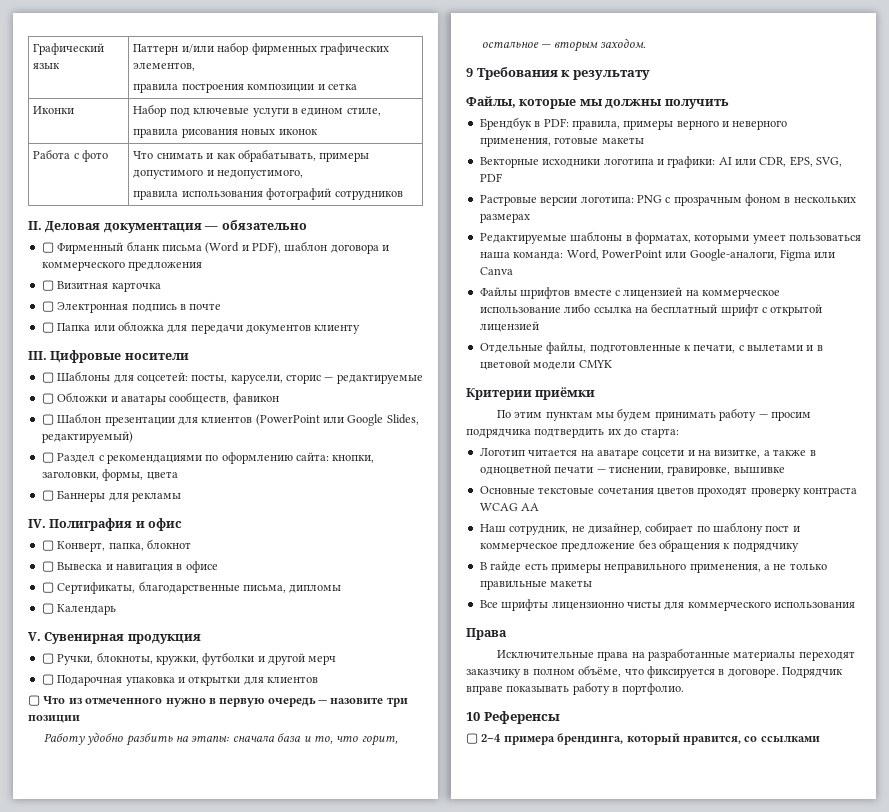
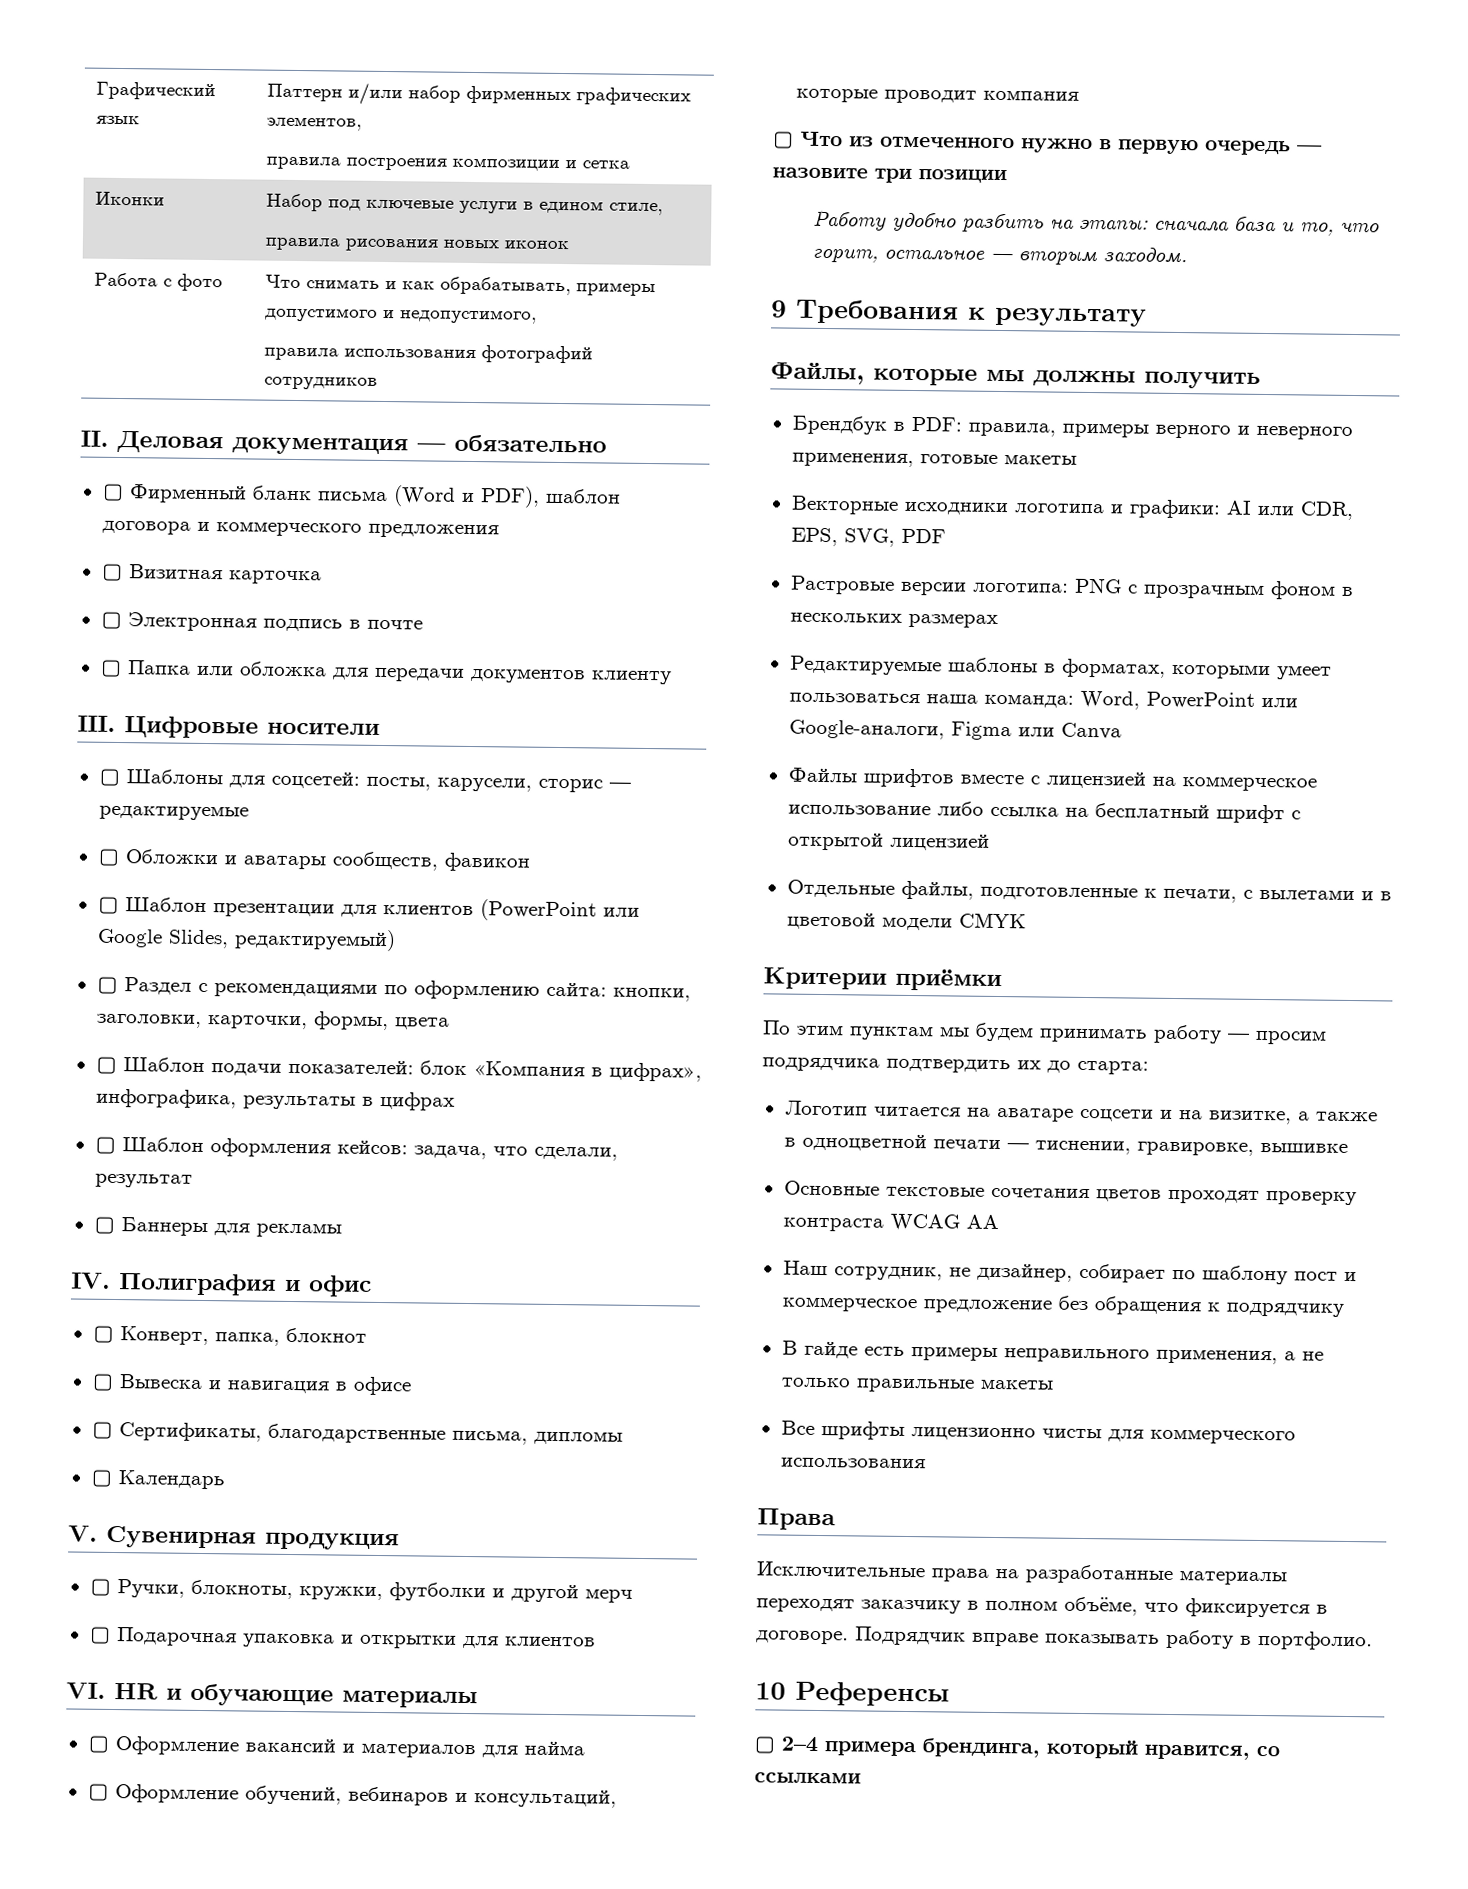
(99, 475) none -> [207,1015,308,1030] карточки,
(178, 475) none -> [95,1056,702,1082] [95,1088,455,1111] [94,1136,618,1161] [94,1173,193,1188] // ▢ Шаблон подачи показателей: блок «Компания в цифрах», инфографика, результаты в цифрах // ▢ Шаблон оформления кейсов: задача, что сделали, результат
(318, 679) none -> [66,1682,478,1709] [87,1735,585,1759] [87,1783,617,1808] [795,88,1079,104] // VI. HR и обучающие материалы // ▢ Оформление вакансий и материалов для найма // ▢ Оформление обучений, вебинаров и консультаций, которые проводит компания

